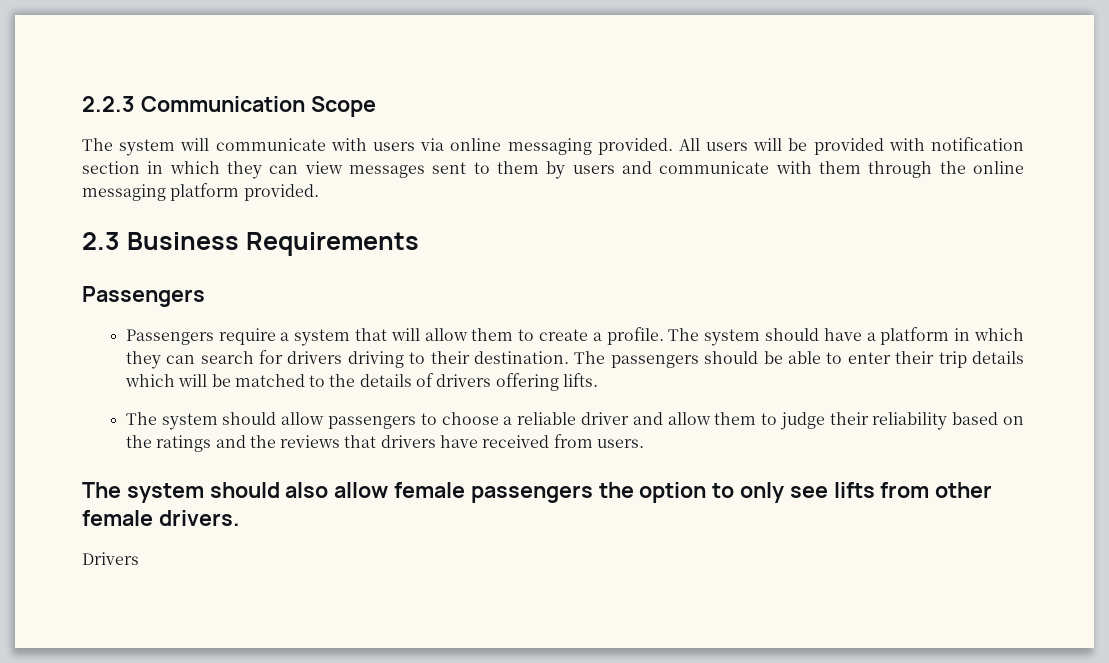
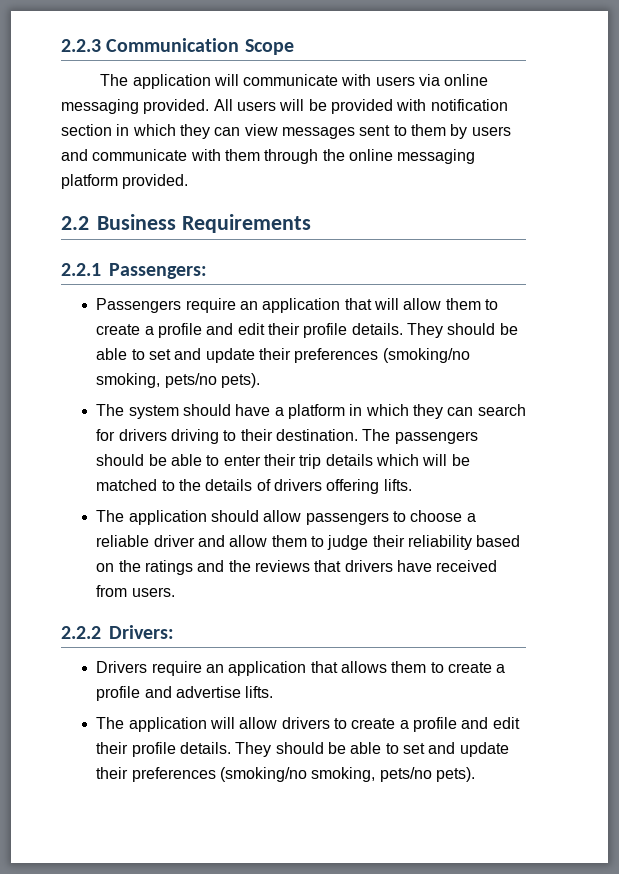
[119,139,176,156] system -> [132,74,211,89] application
[82,232,120,250] 2.3 -> [61,216,89,230] 2.2
[82,286,205,307] Passengers -> [61,263,207,279] 2.2.1 Passengers:
[280,329,351,346] a system -> [240,298,341,313] an application
[606,327,664,345] profile. -> [158,323,518,338] [96,348,470,363] [96,373,261,388] profile and edit their profile details. They should be able to set and update their preferences (smoking/no smoking, pets/no pets). //
[161,413,218,430] system -> [128,510,207,525] application
[82,482,993,503] [82,510,240,526] [82,552,139,565] The system should also allow female passengers the option to only see lifts from other female drivers. // Drivers -> [61,625,174,639] [96,661,506,676] [96,686,274,701] [96,717,520,732] [96,742,509,757] [96,767,476,782] 2.2.2 Drivers: // Drivers require an application that allows them to create a profile and advertise lifts. // The application will allow drivers to create a profile and edit their profile details. They should be able to set and update their preferences (smoking/no smoking, pets/no pets).

